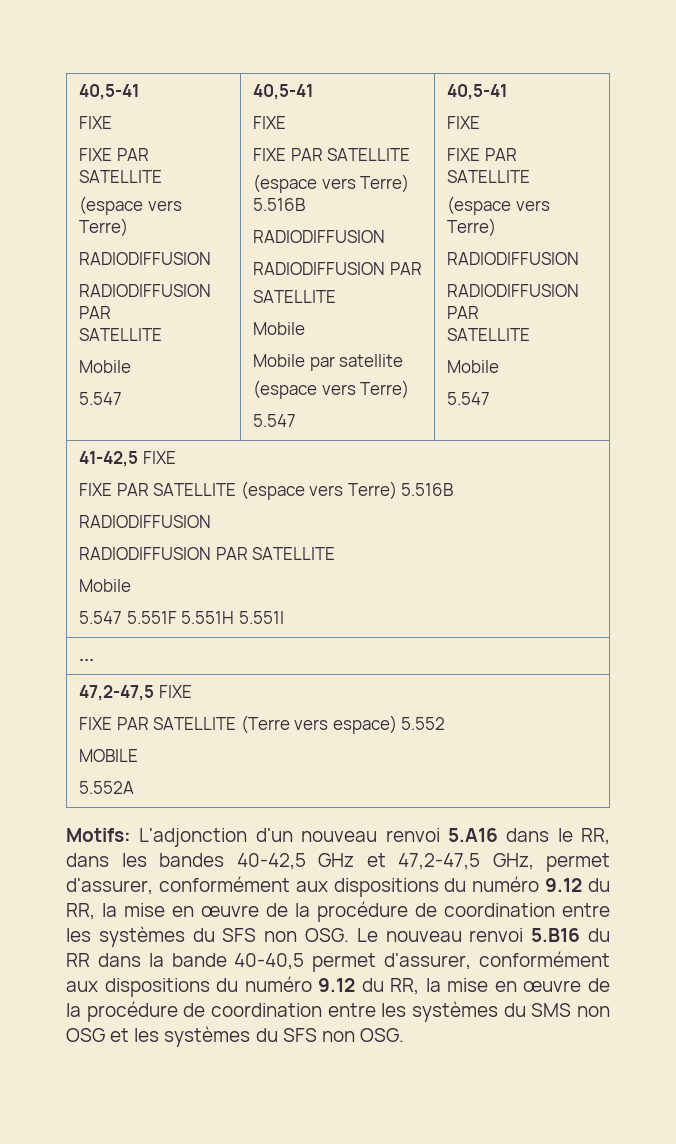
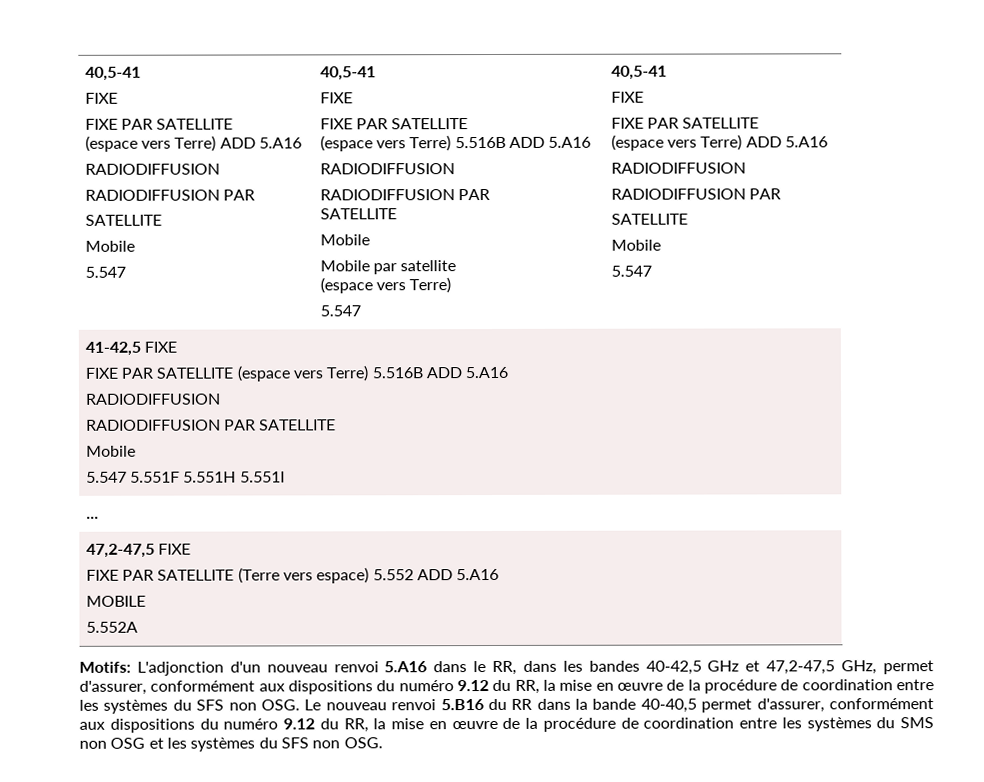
[78,84,139,100] [78,116,112,129] [78,148,149,161] [78,170,162,183] [78,196,182,215] [78,218,128,237] 40,5-41 // FIXE // FIXE PAR SATELLITE // (espace vers Terre) -> [84,66,141,81] [84,92,118,104] [84,118,234,130] [84,135,302,152] 40,5-41 // FIXE // FIXE PAR SATELLITE // (espace vers Terre) ADD 5.A16
(305, 204) none -> [508,136,592,148] ADD 5.A16
(496, 227) none -> [745,136,828,148] ADD 5.A16
(454, 489) none -> [425,366,509,379] ADD 5.A16
(446, 723) none -> [416,568,500,581] ADD 5.A16

